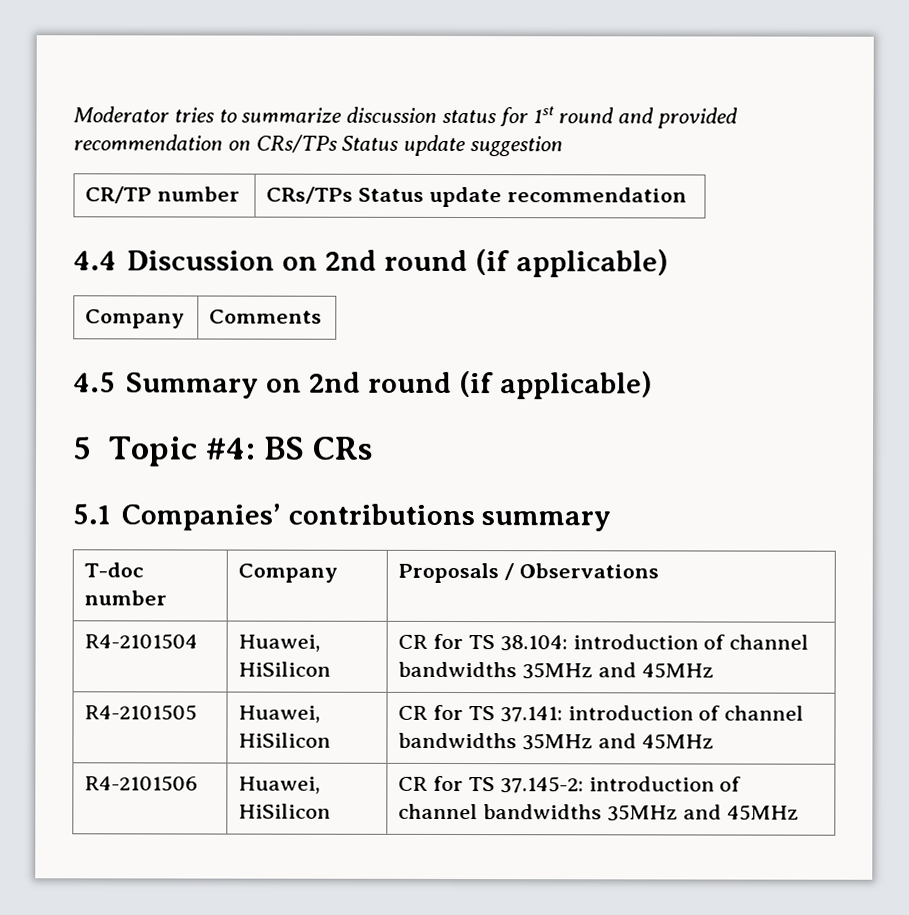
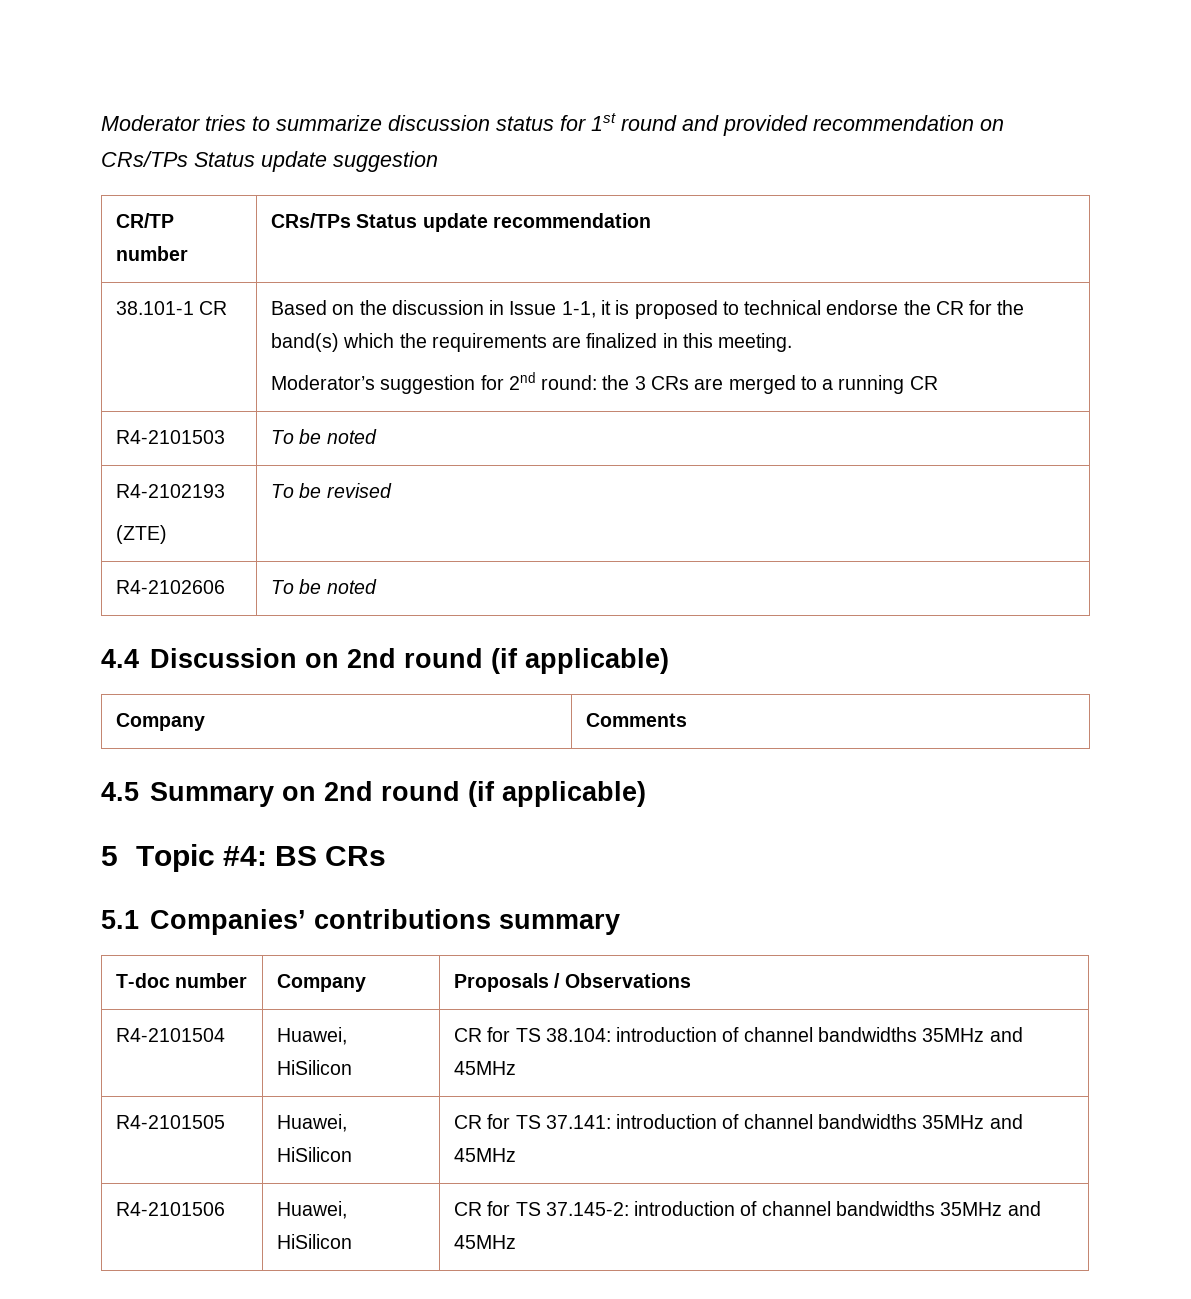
(687, 195) none -> [116,301,228,315] [271,300,1025,319] [271,333,793,352] [271,372,938,394] [116,430,226,444] [271,429,377,444] [116,484,226,498] [116,525,168,544] [271,483,392,498] [116,580,226,594] [271,579,377,594] // 38.101-1 CR | Based on the discussion in Issue 1-1, it is proposed to technical endorse the CR for the band(s) which the requirements are finalized in this meeting. // Moderator’s suggestion for 2nd round: the 3 CRs are merged to a running CR // R4-2101503 | To be noted // R4-2102193 // (ZTE) | To be revised // R4-2102606 | To be noted

